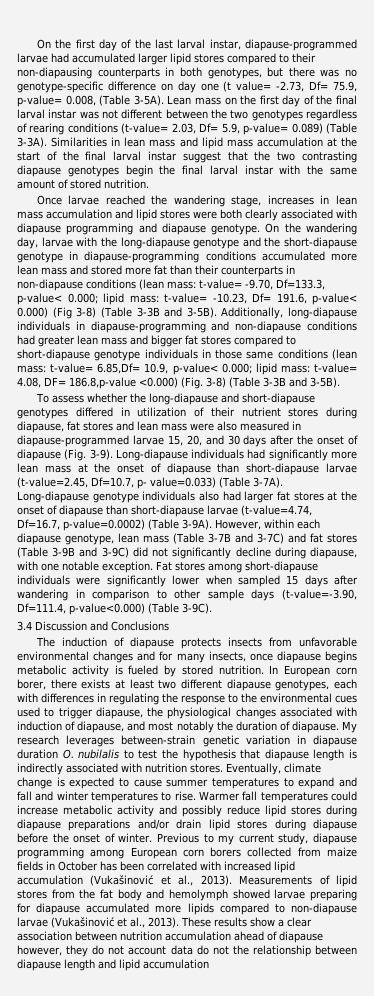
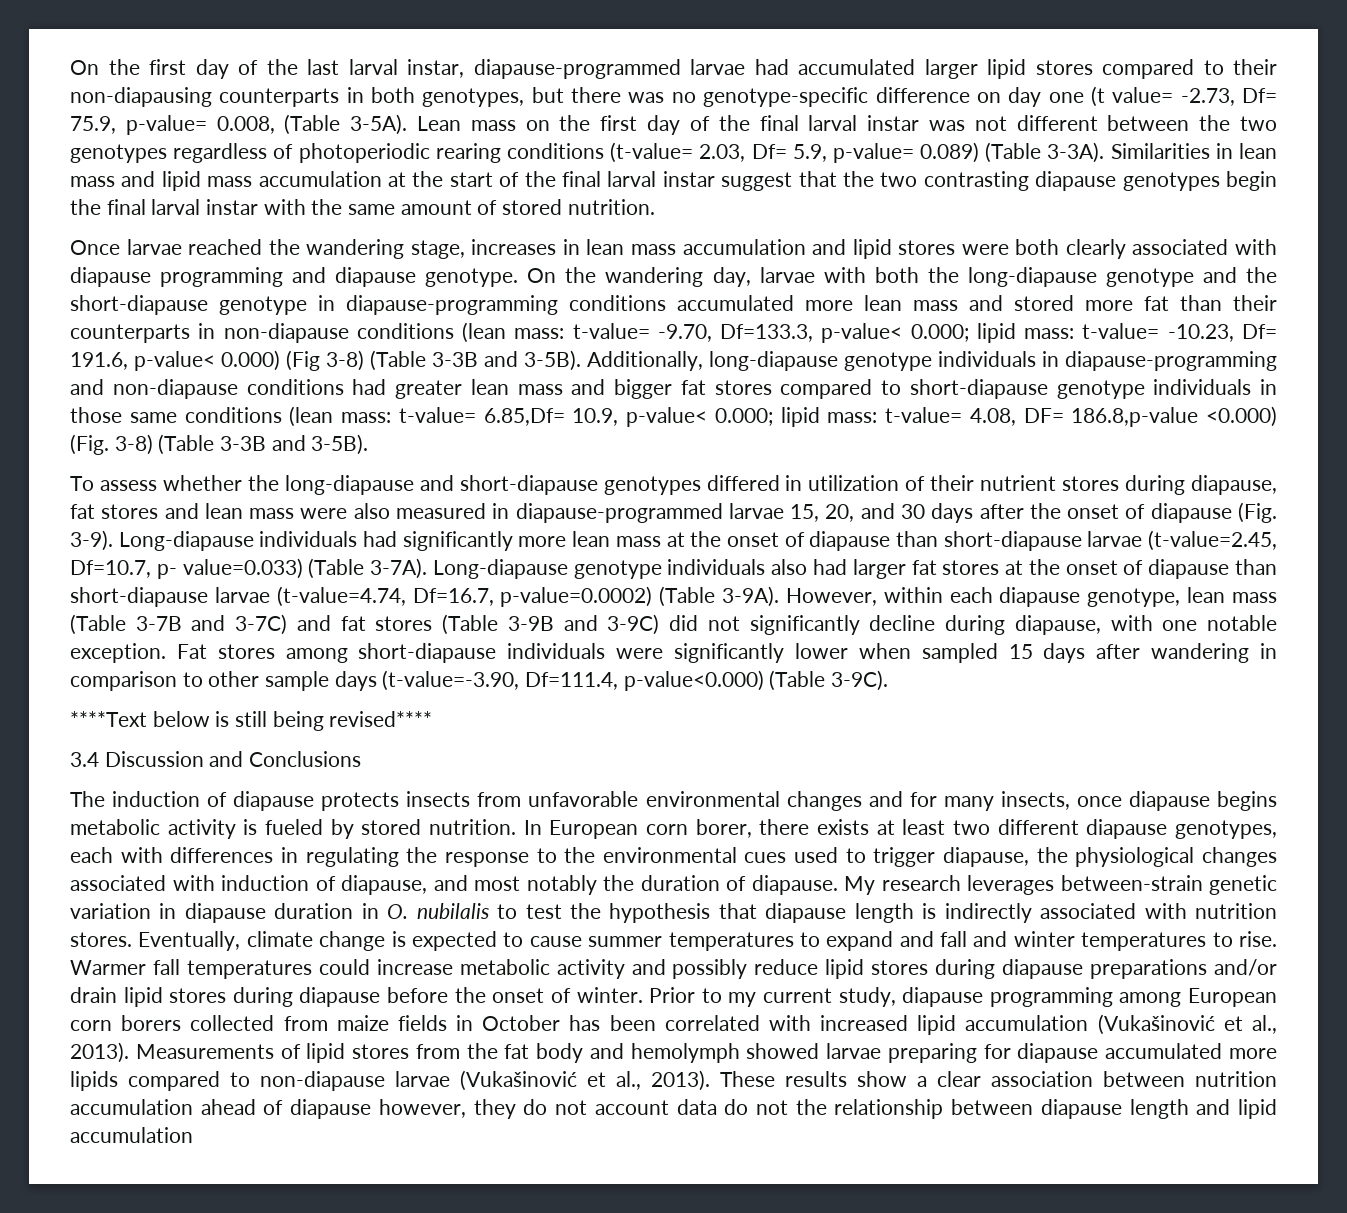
(27, 128) none -> [298,143,430,163] photoperiodic
(98, 241) none -> [874,267,919,283] both
(357, 313) none -> [844,352,932,371] genotype
(212, 608) none -> [70,711,433,731] // ****Text below is still being revised****
(58, 754) none -> [361,903,379,919] in
[156,833,199,843] Previous -> [649,987,696,1003] Prior

